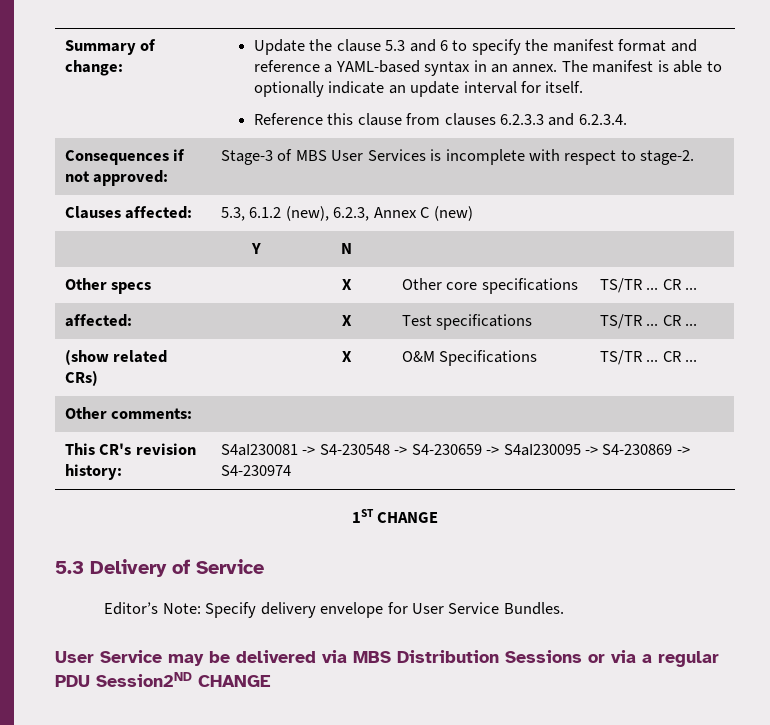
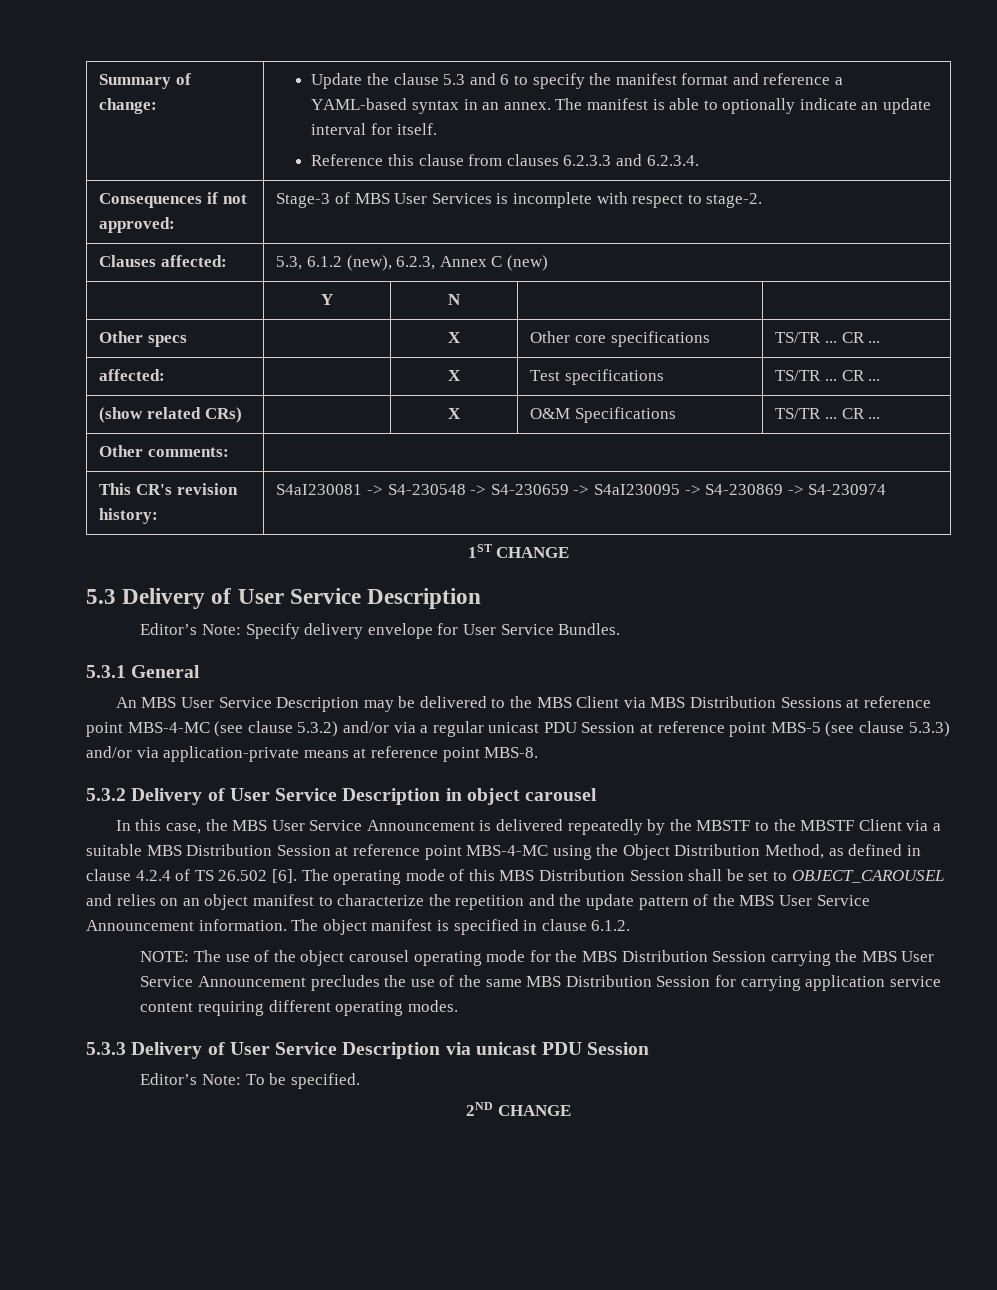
[196,559,264,574] Service -> [237,588,482,609] User Service Description
[55,650,162,663] User Service -> [86,665,201,678] [115,697,360,712] 5.3.1 General // An MBS User Service Description
[322,650,719,667] [55,672,192,687] via MBS Distribution Sessions or via a regular PDU Session2ND -> [491,696,931,708] [86,721,950,737] [86,746,539,762] [86,788,598,805] [115,819,941,835] [86,844,921,860] [86,869,944,885] [86,894,870,910] [86,919,631,935] [140,950,935,966] [140,975,941,991] [140,1000,458,1016] [86,1042,650,1059] [140,1073,360,1089] [466,1102,494,1116] to the MBS Client via MBS Distribution Sessions at reference point MBS-4-MC (see clause 5.3.2) and/or via a regular unicast PDU Session at reference point MBS-5 (see clause 5.3.3) and/or via application-private means at reference point MBS-8. // 5.3.2 Delivery of User Service Description in object carousel // In this case, the MBS User Service Announcement is delivered repeatedly by the MBSTF to the MBSTF Client via a suitable MBS Distribution Session at reference point MBS-4-MC using the Object Distribution Method, as defined in clause 4.2.4 of TS 26.502 [6]. The operating mode of this MBS Distribution Session shall be set to OBJECT_CAROUSEL and relies on an object manifest to characterize the repetition and the update pattern of the MBS User Service Announcement information. The object manifest is specified in clause 6.1.2. // NOTE: The use of the object carousel operating mode for the MBS Distribution Session carrying the MBS User Service Announcement precludes the use of the same MBS Distribution Session for carrying application service content requiring different operating modes. // 5.3.3 Delivery of User Service Description via unicast PDU Session // Editor’s Note: To be specified. // 2ND

